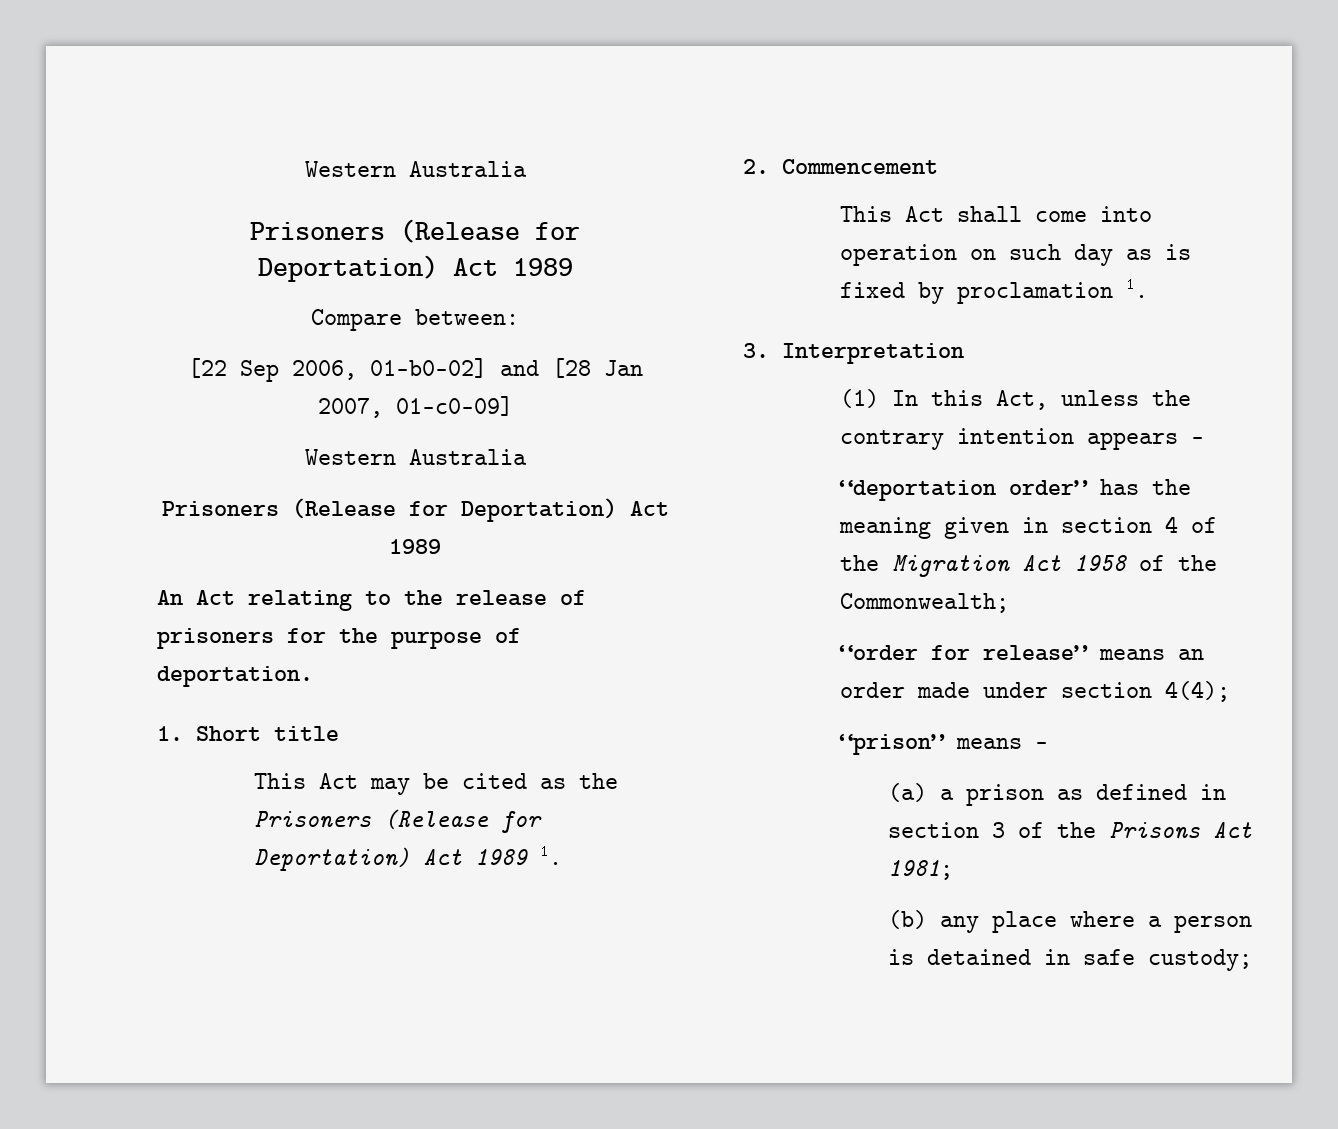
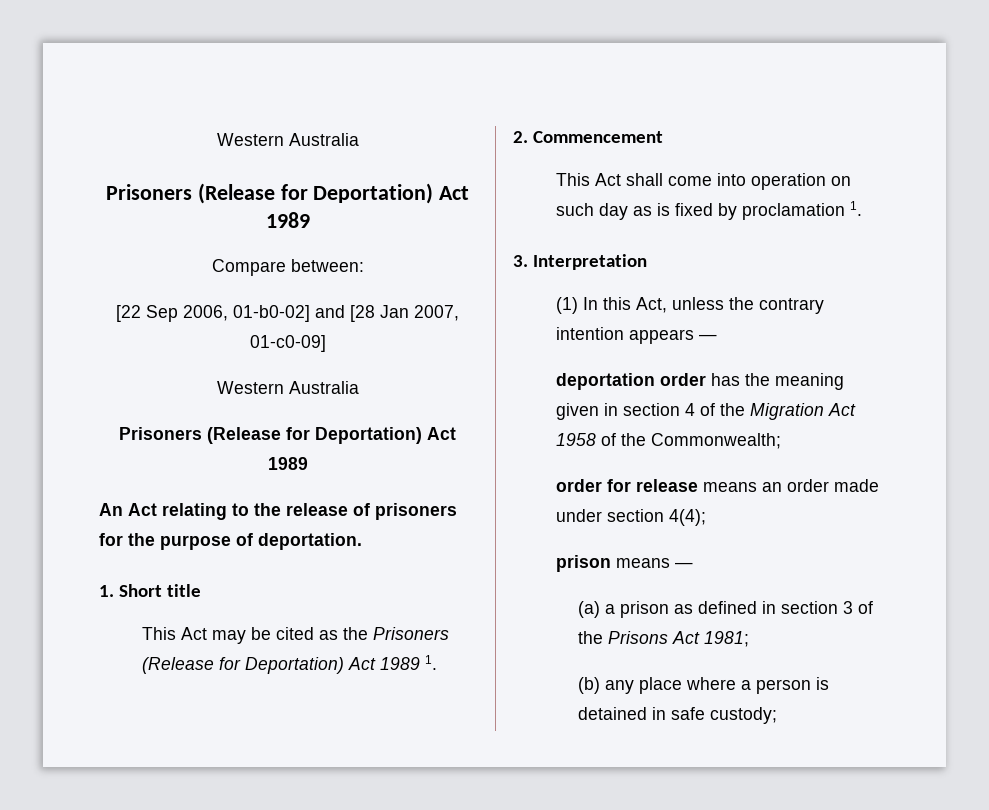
[838,480,1088,501] “deportation order” -> [556,373,707,390] deportation order
[838,645,1088,661] “order for release” -> [556,479,699,492] order for release
[838,734,945,755] “prison” -> [556,555,612,572] prison

